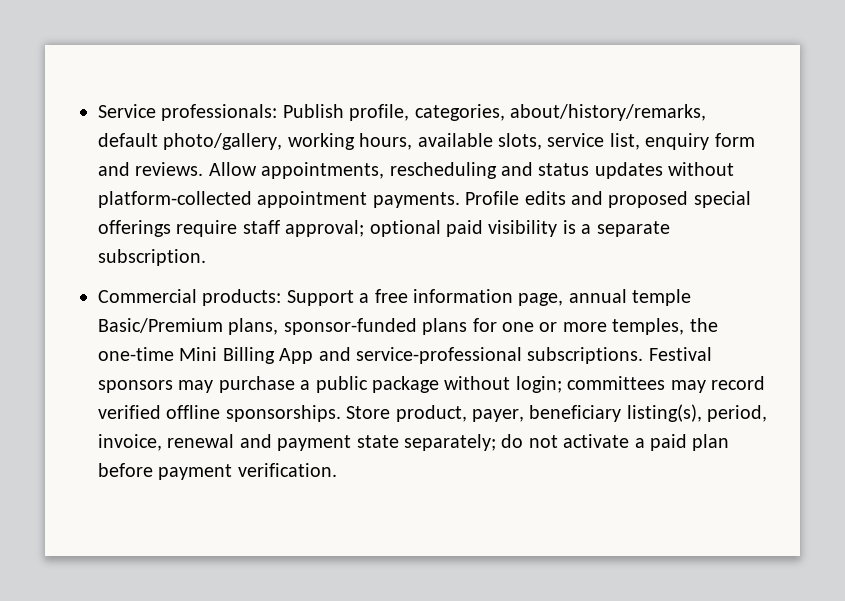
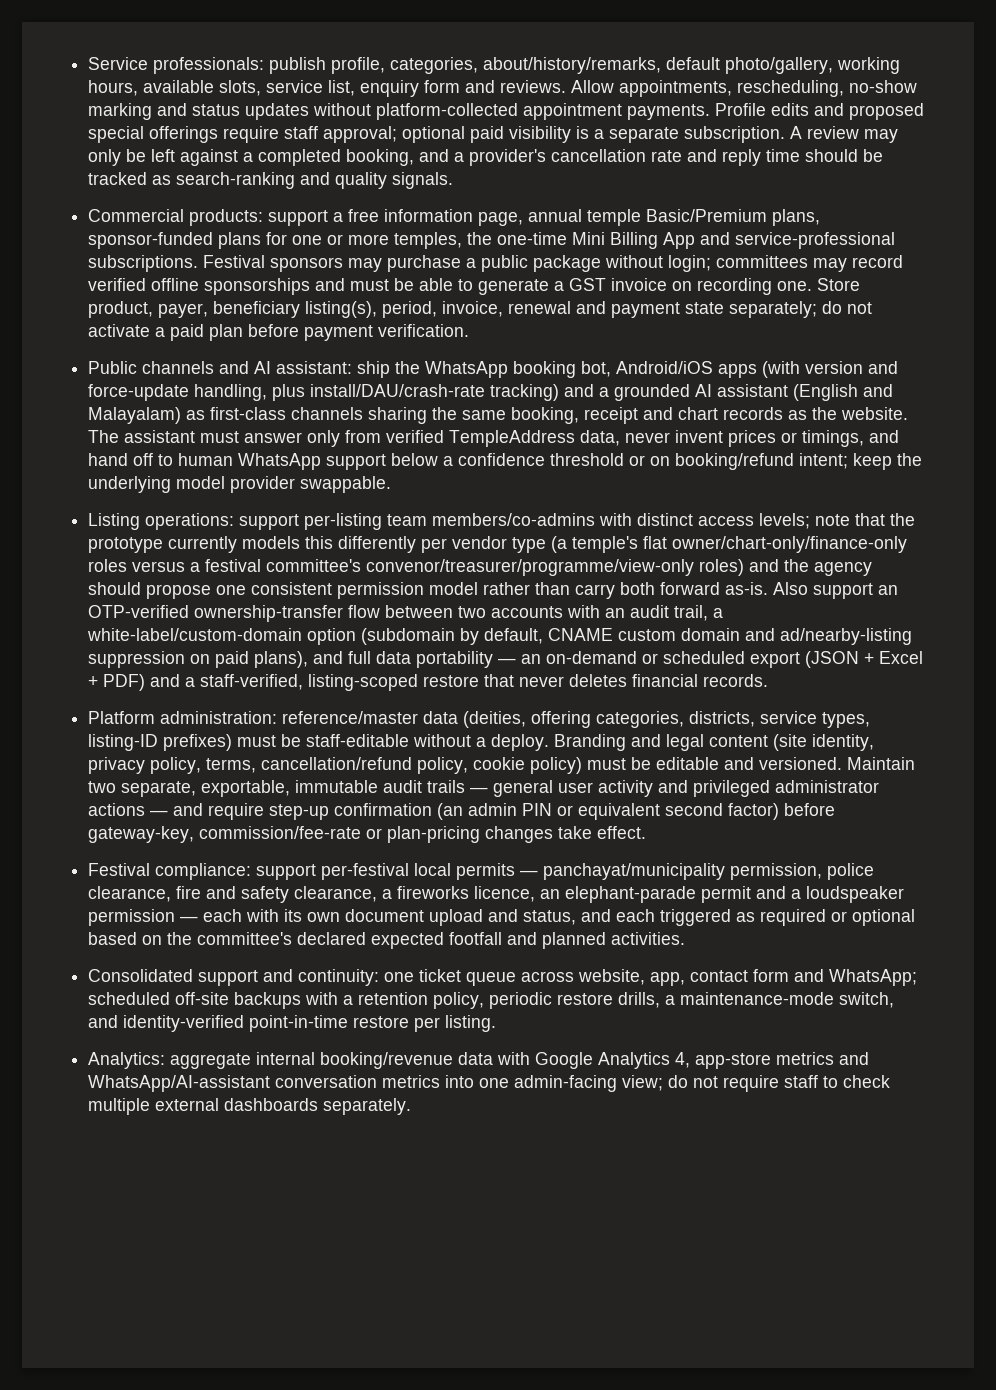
[282,104,344,118] Publish -> [269,57,327,74] publish
[389,162,497,179] rescheduling -> [737,80,918,97] [88,103,153,120] rescheduling, no-show marking
(206, 257) none -> [790,126,899,143] [88,149,884,166] [88,172,454,189] A review may only be left against a completed booking, and a provider's cancellation rate and reply time should be tracked as search-ranking and quality signals.
[286,290,354,306] Support -> [268,210,329,226] support
[225,405,341,422] sponsorships. -> [204,278,813,295] sponsorships and must be able to generate a GST invoice on recording one.
(337, 470) none -> [88,361,899,378] [88,384,894,401] [88,407,909,424] [88,430,900,447] [88,453,923,470] [88,476,392,493] [88,513,916,530] [88,536,908,553] [88,559,873,576] [88,582,899,599] [88,605,724,622] [87,628,913,645] [88,651,924,668] [88,674,769,691] [88,711,871,728] [88,734,875,751] [88,757,916,774] [88,780,880,797] [88,803,836,820] [88,826,647,843] [88,863,875,880] [88,886,905,903] [88,909,916,926] [88,932,686,949] [88,969,918,986] [88,992,895,1009] [88,1015,497,1032] [88,1052,870,1069] [88,1075,891,1092] [88,1098,412,1115] // Public channels and AI assistant: ship the WhatsApp booking bot, Android/iOS apps (with version and force-update handling, plus install/DAU/crash-rate tracking) and a grounded AI assistant (English and Malayalam) as first-class channels sharing the same booking, receipt and chart records as the website. The assistant must answer only from verified TempleAddress data, never invent prices or timings, and hand off to human WhatsApp support below a confidence threshold or on booking/refund intent; keep the underlying model provider swappable. // Listing operations: support per-listing team members/co-admins with distinct access levels; note that the prototype currently models this differently per vendor type (a temple's flat owner/chart-only/finance-only roles versus a festival committee's convenor/treasurer/programme/view-only roles) and the agency should propose one consistent permission model rather than carry both forward as-is. Also support an OTP-verified ownership-transfer flow between two accounts with an audit trail, a white-label/custom-domain option (subdomain by default, CNAME custom domain and ad/nearby-listing suppression on paid plans), and full data portability — an on-demand or scheduled export (JSON + Excel + PDF) and a staff-verified, listing-scoped restore that never deletes financial records. // Platform administration: reference/master data (deities, offering categories, districts, service types, listing-ID prefixes) must be staff-editable without a deploy. Branding and legal content (site identity, privacy policy, terms, cancellation/refund policy, cookie policy) must be editable and versioned. Maintain two separate, exportable, immutable audit trails — general user activity and privileged administrator actions — and require step-up confirmation (an admin PIN or equivalent second factor) before gateway-key, commission/fee-rate or plan-pricing changes take effect. // Festival compliance: support per-festival local permits — panchayat/municipality permission, police clearance, fire and safety clearance, a fireworks licence, an elephant-parade permit and a loudspeaker permission — each with its own document upload and status, and each triggered as required or optional based on the committee's declared expected footfall and planned activities. // Consolidated support and continuity: one ticket queue across website, app, contact form and WhatsApp; scheduled off-site backups with a retention policy, periodic restore drills, a maintenance-mode switch, and identity-verified point-in-time restore per listing. // Analytics: aggregate internal booking/revenue data with Google Analytics 4, app-store metrics and WhatsApp/AI-assistant conversation metrics into one admin-facing view; do not require staff to check multiple external dashboards separately.

